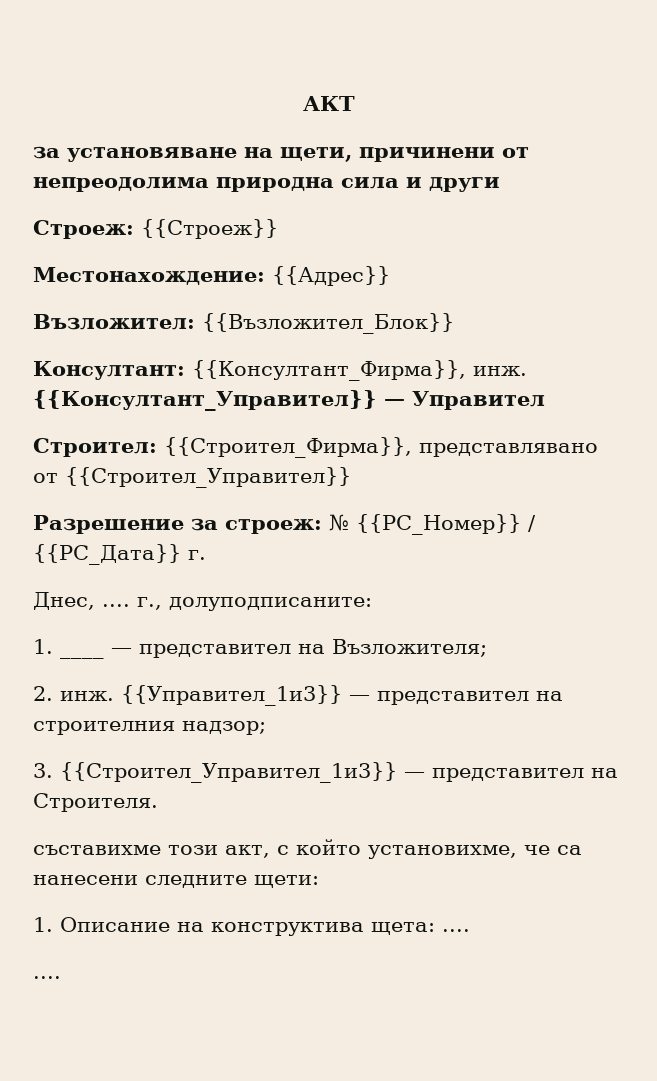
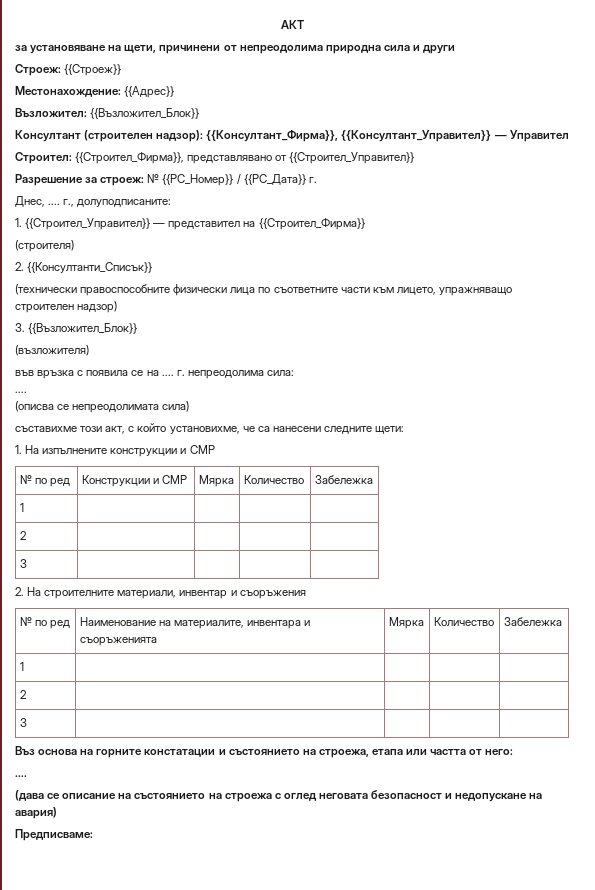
[33,360,527,381] Консултант: {{Консултант_Фирма}}, инж. -> [15,130,339,142] Консултант (строителен надзор): {{Консултант_Фирма}},
[60,654,104,659] [111,639,487,658] [33,685,563,706] [33,721,266,735] [33,762,618,783] [33,793,158,812] ____ — представител на Възложителя; // 2. инж. {{Управител_1и3}} — представител на строителния надзор; // 3. {{Строител_Управител_1и3}} — представител на Строителя. -> [25,218,365,230] [15,240,74,252] [15,262,153,273] [15,284,512,296] [15,301,118,313] [15,323,138,334] [15,345,89,356] [15,370,294,379] [15,391,27,393] [15,401,190,413] {{Строител_Управител}} — представител на {{Строител_Фирма}} // (строителя) // 2. {{Консултанти_Списък}} // (технически правоспособните физически лица по съответните части към лицето, упражняващо строителен надзор) // 3. {{Възложител_Блок}} // (възложителя) // във връзка с появила се на .... г. непреодолима сила: // .... // (описва се непреодолимата сила)
[60,917,470,936] [33,976,61,979] Описание на конструктива щета: .... // .... -> [25,445,215,457] [19,475,70,487] [81,475,187,487] [198,475,234,487] [243,475,304,484] [314,475,373,484] [19,503,24,512] [19,531,26,540] [19,559,27,568] [15,587,306,599] [19,617,70,629] [79,617,311,629] [79,637,157,646] [388,617,424,629] [433,617,494,626] [503,617,562,626] [19,662,24,671] [19,690,26,699] [19,718,27,727] [15,746,514,758] [15,775,27,777] [15,790,543,802] [15,807,57,819] [15,829,93,841] На изпълнените конструкции и СМР // № по ред | Конструкции и СМР | Мярка | Количество | Забележка // 1 | | | | // 2 | | | | // 3 | | | | // 2. На строителните материали, инвентар и съоръжения // № по ред | Наименование на материалите, инвентара и съоръженията | Мярка | Количество | Забележка // 1 | | | | // 2 | | | | // 3 | | | | // Въз основа на горните констатации и състоянието на строежа, етапа или частта от него: // .... // (дава се описание на състоянието на строежа с оглед неговата безопасност и недопускане на авария) // Предписваме:

